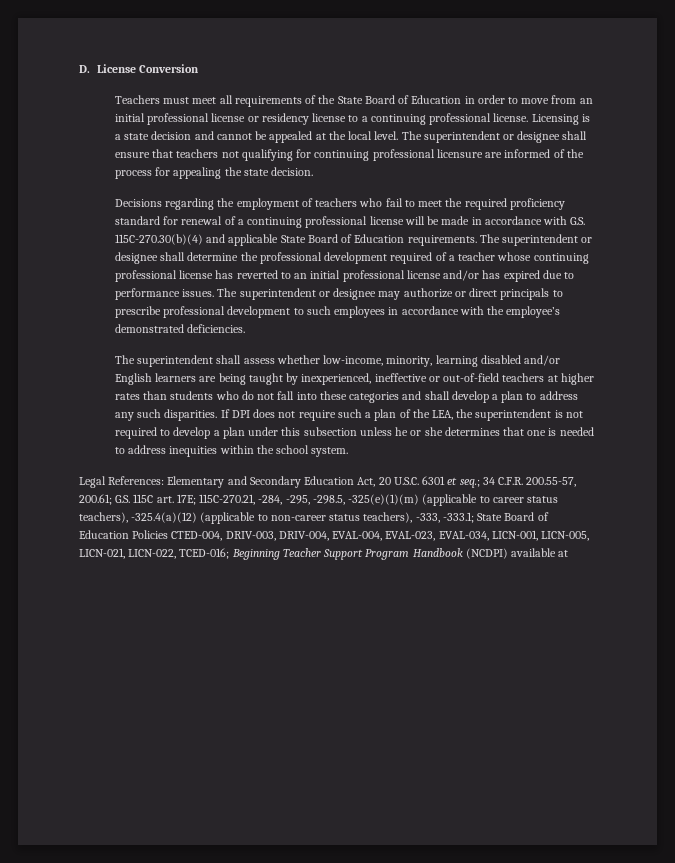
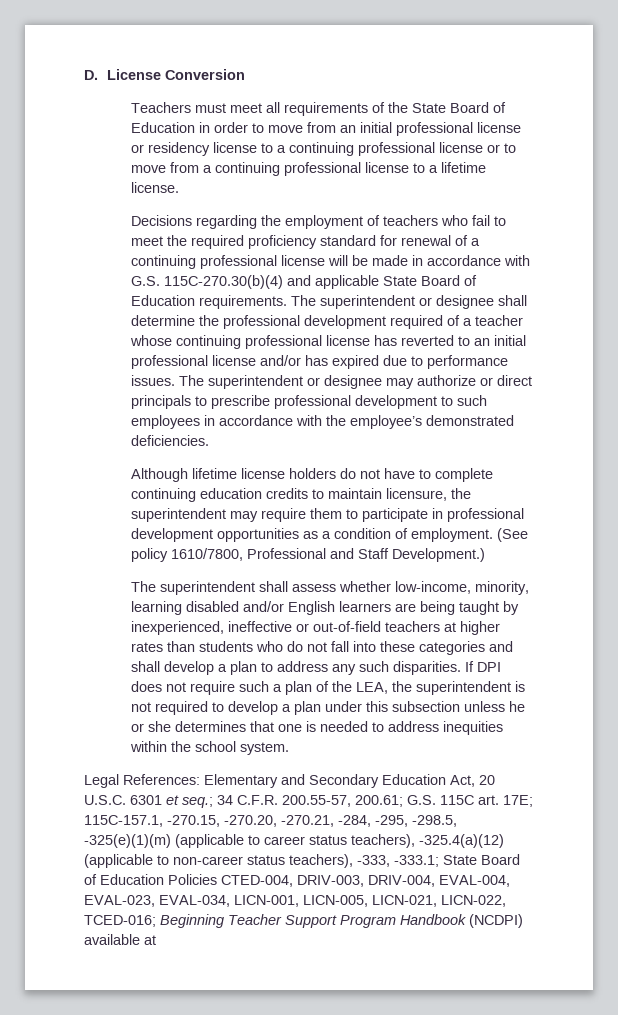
[493,113,590,125] [114,131,588,143] [114,149,584,161] [114,167,314,179] license. Licensing is a state decision and cannot be appealed at the local level. The superintendent or designee shall ensure that teachers not qualifying for continuing professional licensure are informed of the process for appealing the state decision. -> [438,142,516,153] [130,162,486,176] [130,182,179,193] license or to move from a continuing professional license to a lifetime license.
(246, 328) none -> [130,468,493,482] [130,488,471,502] [130,508,524,522] [130,528,528,542] [130,548,485,562] // Although lifetime license holders do not have to complete continuing education credits to maintain licensure, the superintendent may require them to participate in professional development opportunities as a condition of employment. (See policy 1610/7800, Professional and Staff Development.)
[199,494,256,505] 115C-270.21, -> [84,815,334,827] 115C-157.1, -270.15, -270.20, -270.21,

